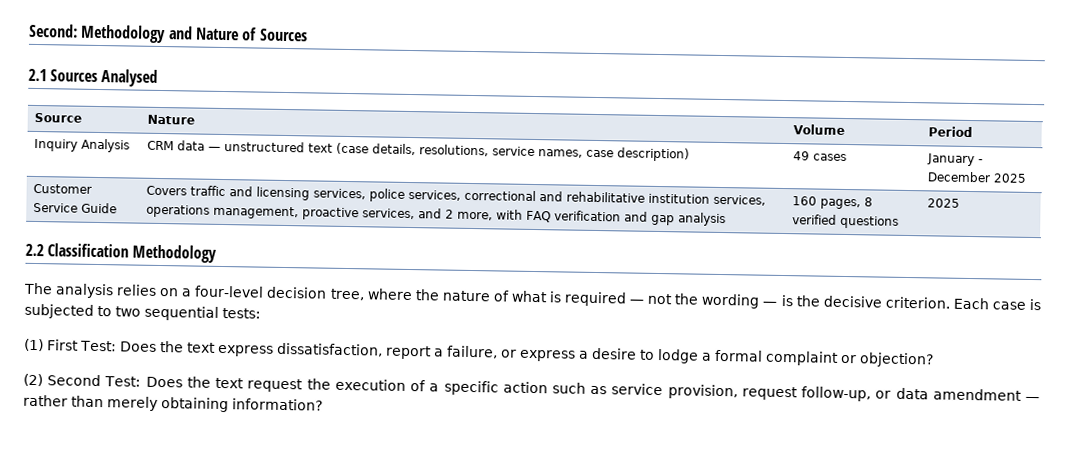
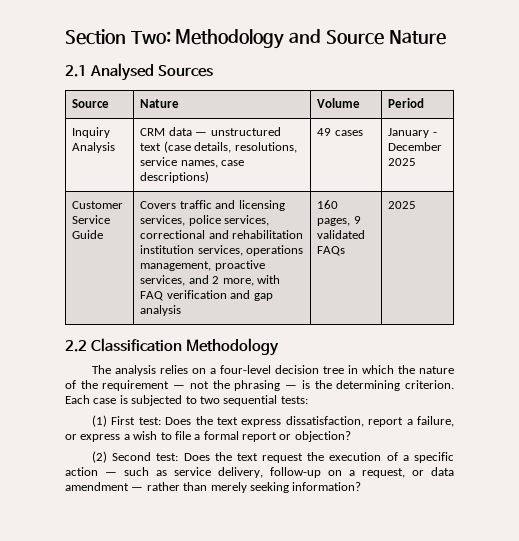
[29,23,78,38] Second: -> [65,29,171,45] Section Two:
[195,27,308,42] Nature of Sources -> [325,30,446,45] Source Nature
[50,69,159,87] Sources Analysed -> [90,63,214,81] Analysed Sources
[617,147,691,162] description) -> [140,171,210,183] descriptions)
[566,191,646,203] rehabilitative -> [232,230,304,239] rehabilitation
[864,197,874,207] [792,214,900,229] 8 verified questions -> [353,216,361,224] [317,230,366,239] [317,246,346,256] 9 validated FAQs
[329,288,628,307] tree, where the nature of what is required -> [322,365,455,374] [65,380,170,391] tree in which the nature of the requirement
[701,293,761,309] wording -> [234,380,281,391] phrasing
[822,295,883,308] decisive -> [336,380,401,391] determining
[79,340,117,352] Test: -> [138,417,161,425] test:
[590,347,699,364] desire to lodge -> [133,431,191,440] wish to file
[764,350,839,366] complaint -> [242,432,277,442] report
[104,376,142,387] Test: -> [156,453,179,461] test:
(548, 387) none -> [105,472,117,476] —
[667,384,872,402] provision, request follow-up, -> [218,467,405,478] delivery, follow-up on a request,
[161,397,229,413] obtaining -> [249,482,289,493] seeking

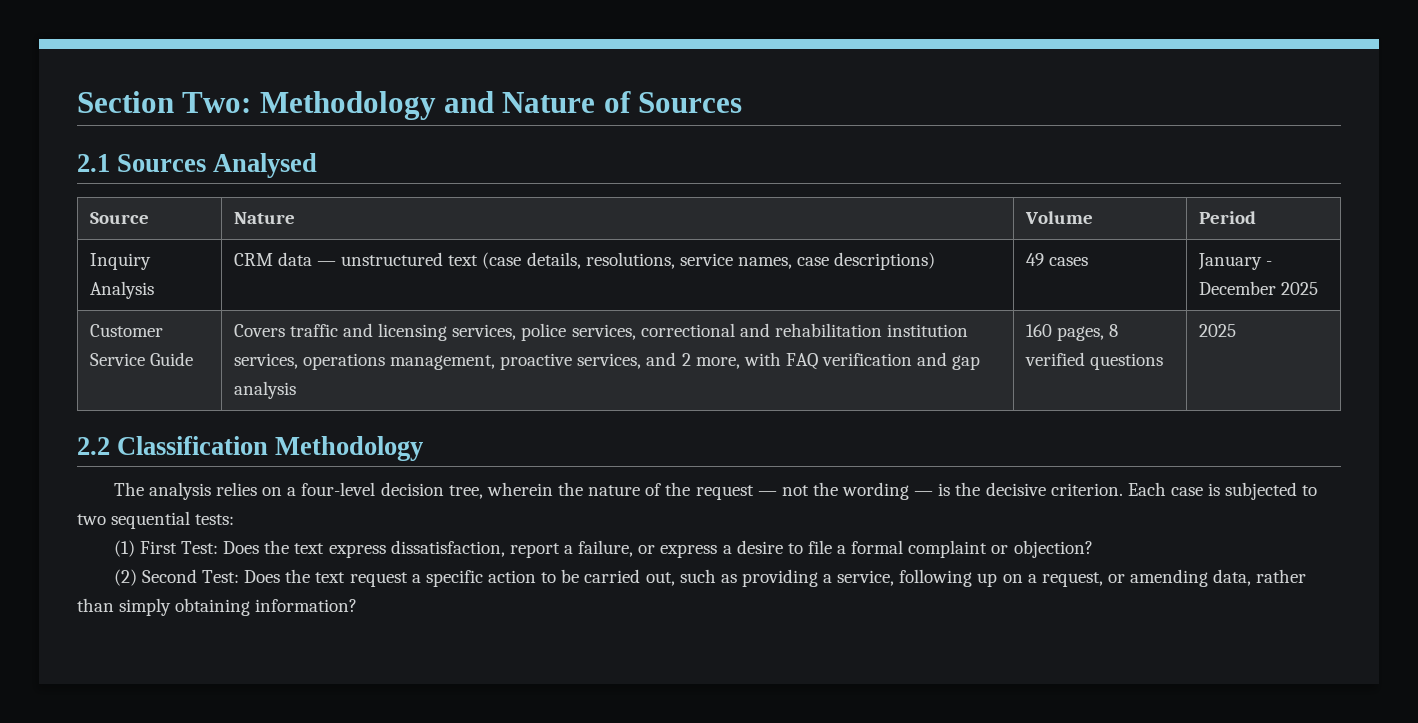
[325,30,446,45] Source Nature -> [502,91,743,113] Nature of Sources
(87, 71) none -> [117,154,207,172] Sources
[158,65,214,77] Sources -> (318, 165) none
[353,216,361,224] [317,230,366,239] [317,246,346,256] 9 validated FAQs -> [1109,324,1119,337] [1024,352,1163,370] 8 verified questions
[322,365,394,374] tree in which -> [448,482,553,499] tree, wherein
[102,380,170,391] requirement -> [695,485,754,500] request
[234,380,281,391] phrasing -> [842,482,910,500] wording
[336,380,401,391] determining -> [985,482,1046,496] decisive
[138,417,161,425] test: -> [181,541,219,554] Test:
[133,431,158,440] wish -> [736,540,783,554] desire
[242,432,277,442] report -> [908,540,988,558] complaint
[156,453,179,461] test: -> [202,570,240,583] Test:
[307,452,455,463] [65,467,454,478] [65,482,289,493] the execution of a specific action — such as service delivery, follow-up on a request, or data amendment — rather than merely seeking -> [411,569,1307,587] [77,598,251,616] a specific action to be carried out, such as providing a service, following up on a request, or amending data, rather than simply obtaining

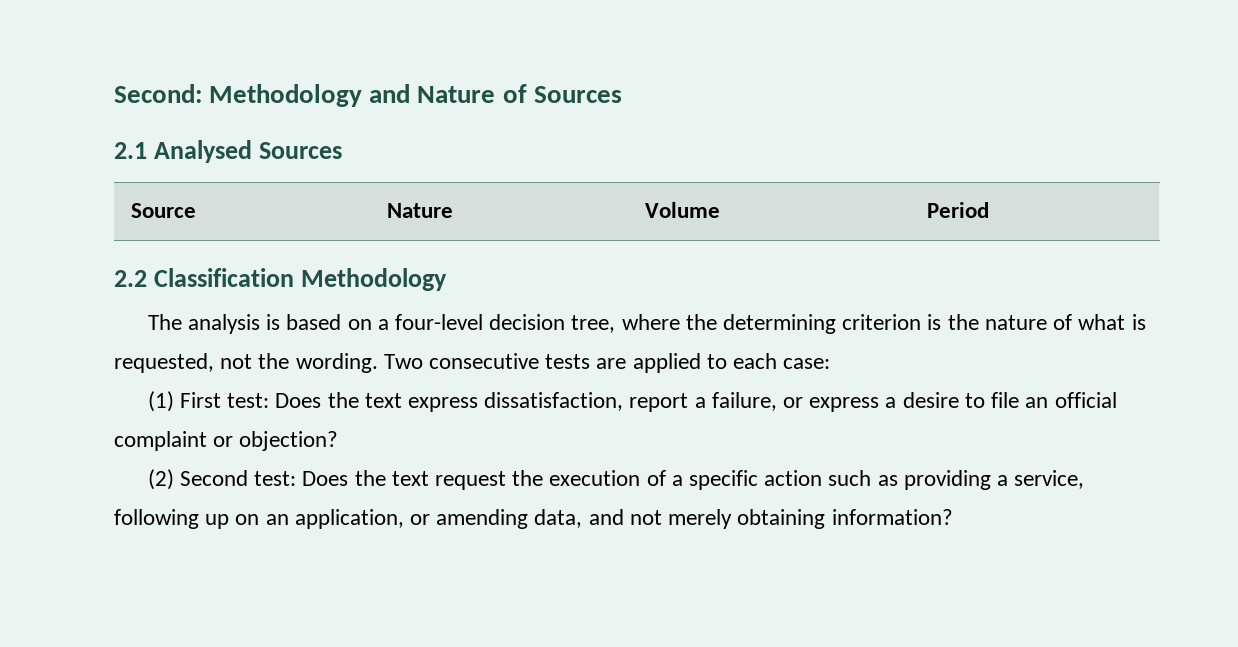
[77,91,252,113] Section Two: -> [114,84,202,103] Second:
[117,153,318,178] Sources Analysed -> [153,140,342,163] Analysed Sources
[89,253,151,270] [89,281,154,299] [233,252,936,270] [1025,253,1088,266] [1197,253,1272,270] [1198,281,1318,295] [89,324,163,337] [89,352,193,366] [233,323,969,341] [233,352,981,370] [233,381,296,399] [1025,324,1119,341] [1024,352,1163,370] [1198,324,1236,337] // Inquiry Analysis | CRM data — unstructured text (case details, resolutions, service names, case descriptions) | 49 cases | January - December 2025 // Customer Service Guide | Covers traffic and licensing services, police services, correctional and rehabilitation institution services, operations management, proactive services, and 2 more, with FAQ verification and gap analysis | 160 pages, 8 verified questions | 2025 -> (989, 210) none
[216,482,258,496] relies -> [266,314,342,330] is based
[486,482,1318,500] [77,511,235,529] wherein the nature of the request — not the wording — is the decisive criterion. Each case is subjected to two sequential tests: -> [621,314,1146,334] [114,353,831,373] where the determining criterion is the nature of what is requested, not the wording. Two consecutive tests are applied to each case:
[181,541,219,554] Test: -> [227,393,270,408] test:
[837,540,904,554] a formal -> [1025,392,1117,408] an official
[202,570,240,583] Test: -> [254,471,297,486] test:
[411,569,675,587] a specific action to be carried out, -> [512,470,823,490] the execution of a specific action
[1027,572,1103,587] a request, -> [265,509,404,529] an application,
[1256,569,1307,583] [77,598,172,616] rather than simply -> [588,509,733,529] and not merely

